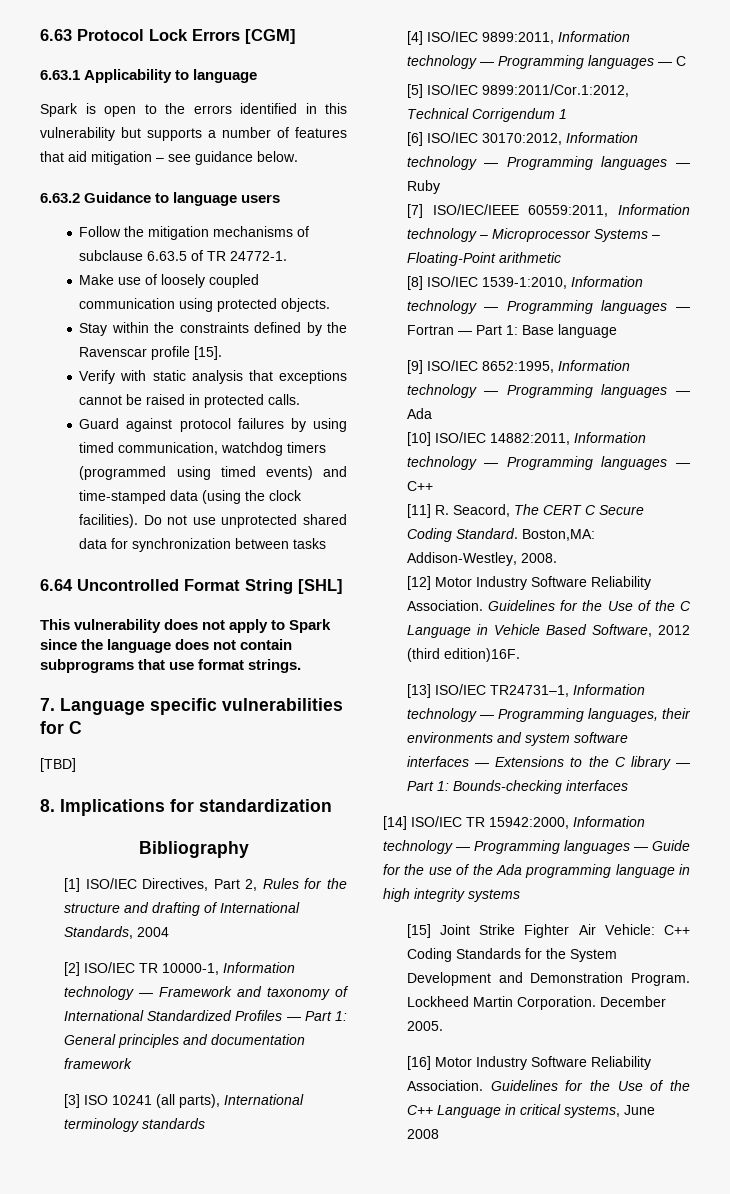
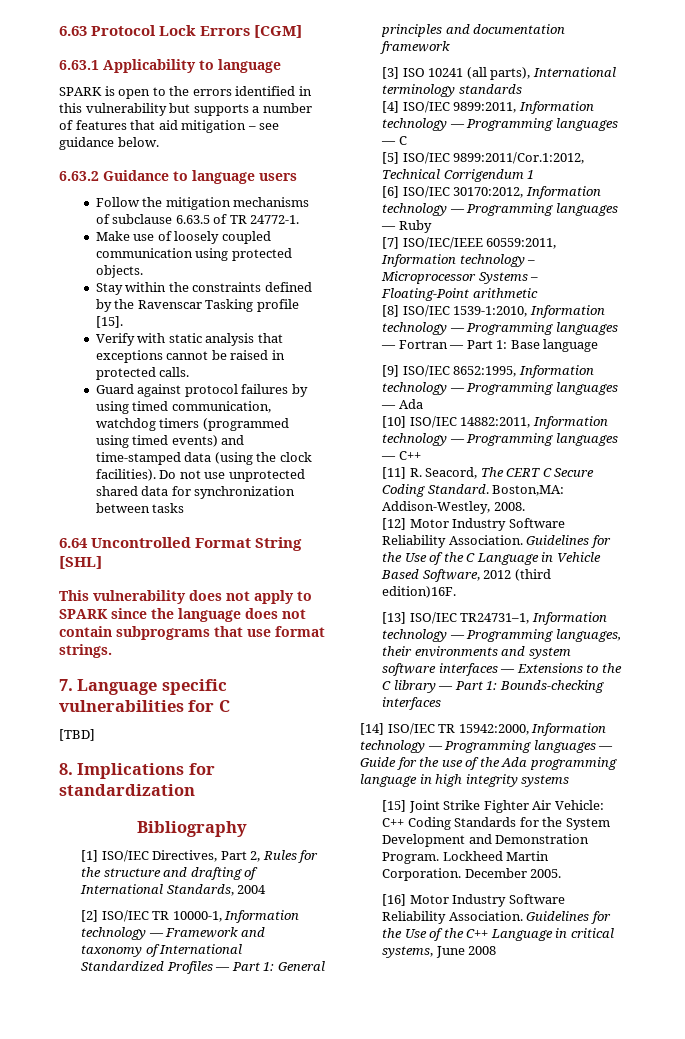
[40,103,78,117] Spark -> [59,87,102,96] SPARK
(148, 352) none -> [205,299,254,312] Tasking
[289,619,332,633] Spark -> [59,609,108,619] SPARK

